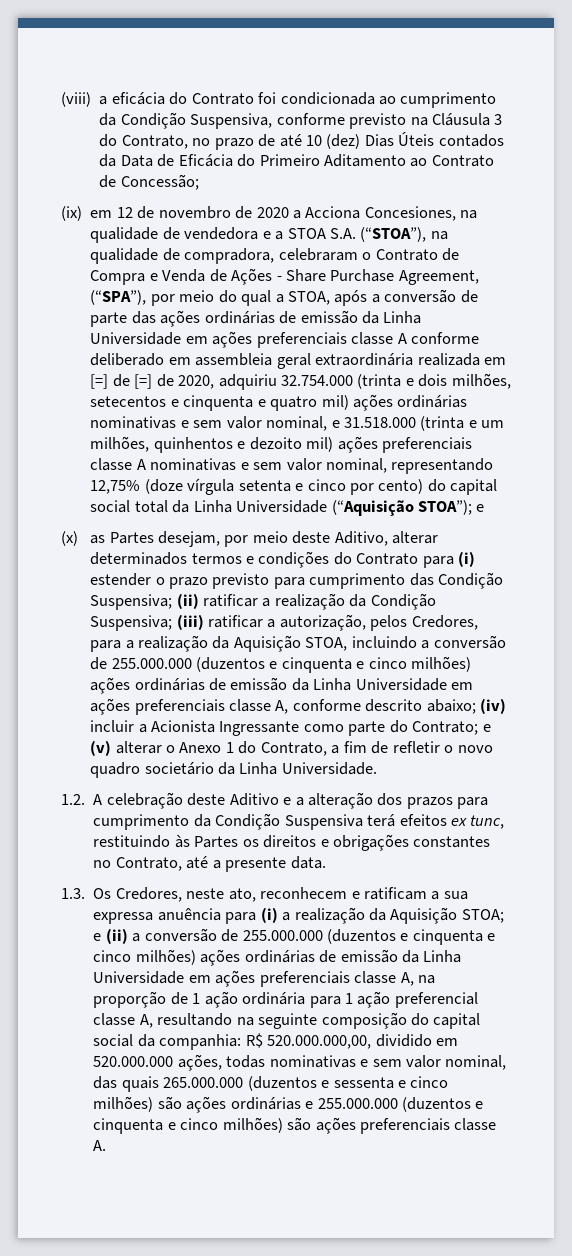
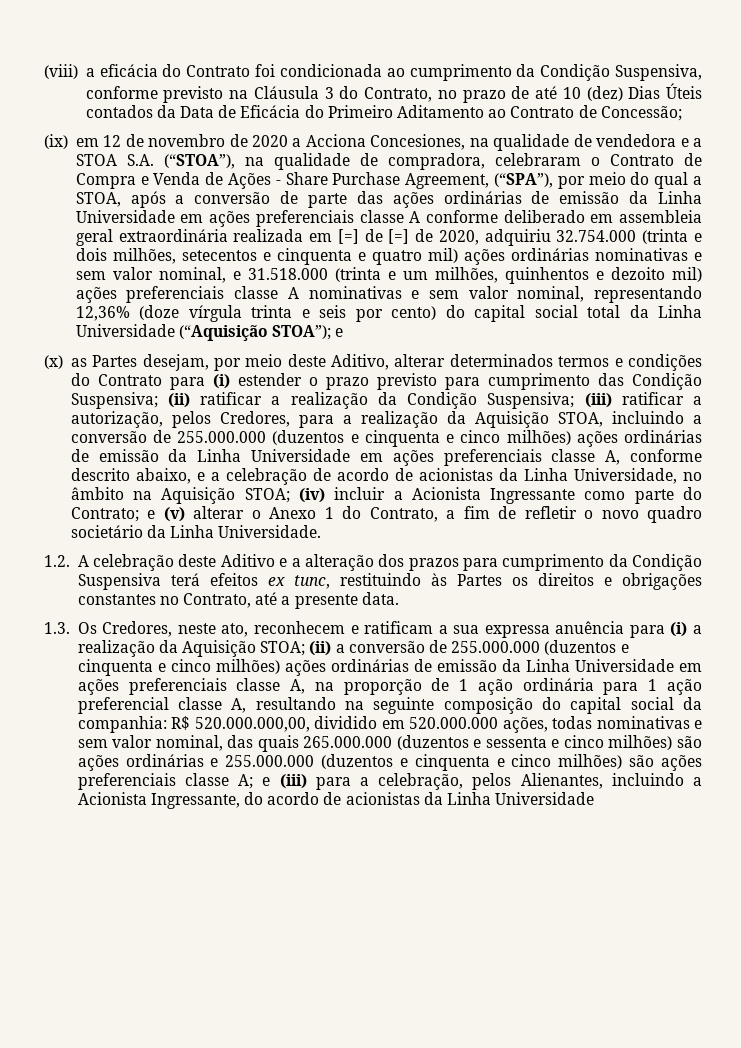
[90,480,141,494] 12,75% -> [75,306,130,321] 12,36%
[238,479,346,492] setenta e cinco -> [251,305,347,318] trinta e seis
[426,699,476,714] abaixo; -> [135,468,702,485] [70,487,290,504] abaixo, e a celebração de acordo de acionistas da Linha Universidade, no âmbito na Aquisição STOA;
[93,933,102,941] e -> (306, 648) none
[93,1140,107,1151] A. -> [238,773,702,790] [77,792,595,809] A; e (iii) para a celebração, pelos Alienantes, incluindo a Acionista Ingressante, do acordo de acionistas da Linha Universidade

